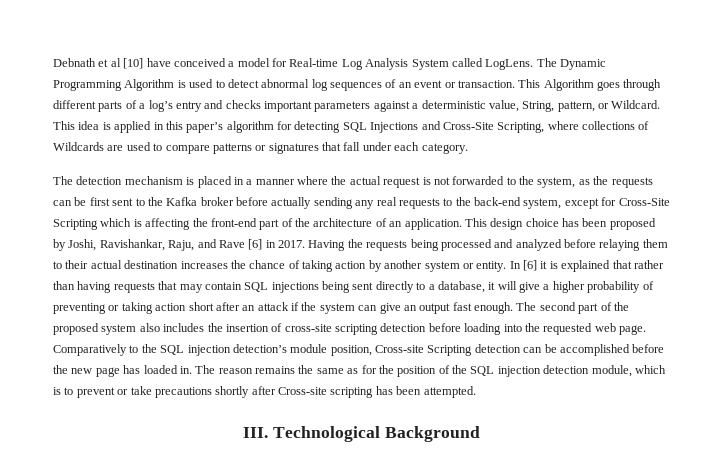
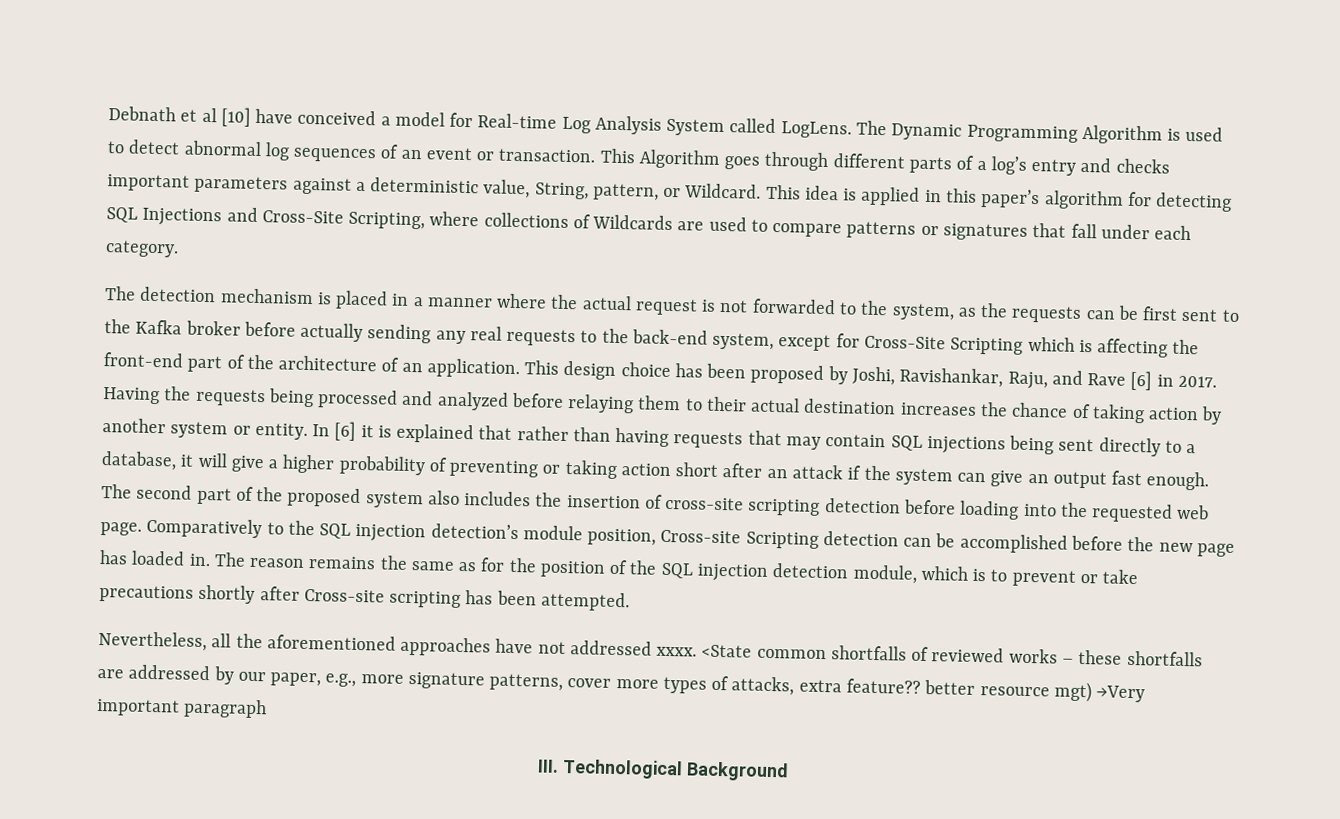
(476, 392) none -> [98,630,1203,667] [97,664,1146,703] [96,698,268,719] // Nevertheless, all the aforementioned approaches have not addressed xxxx. <State common shortfalls of reviewed works – these shortfalls are addressed by our paper, e.g., more signature patterns, cover more types of attacks, extra feature?? better resource mgt) →Very important paragraph

